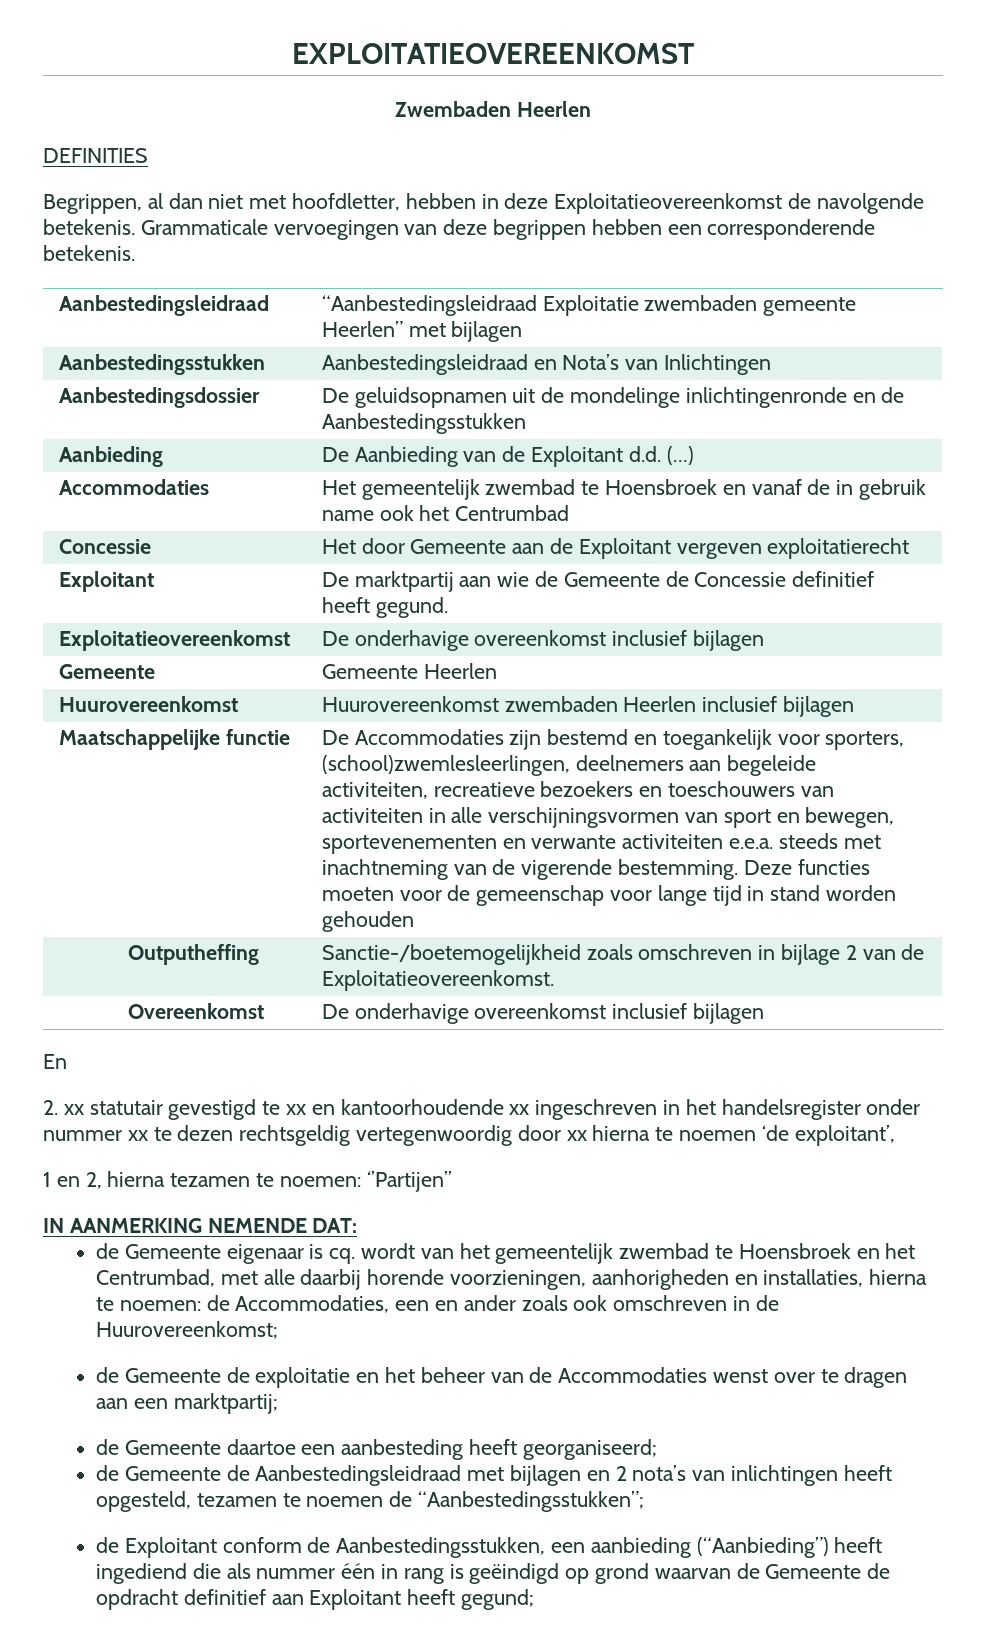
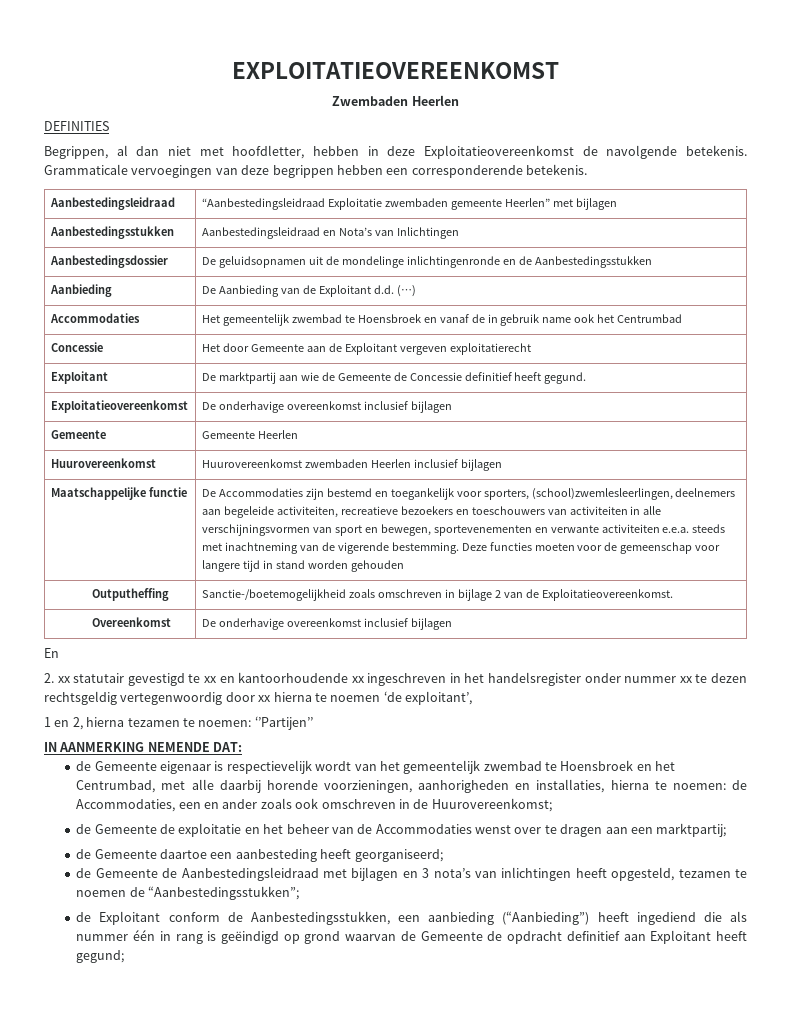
[657,885,707,906] lange -> [201,560,240,572] langere
[329,1248,356,1264] cq. -> [226,760,312,774] respectievelijk
[615,1466,627,1481] 2 -> [422,868,430,878] 3

